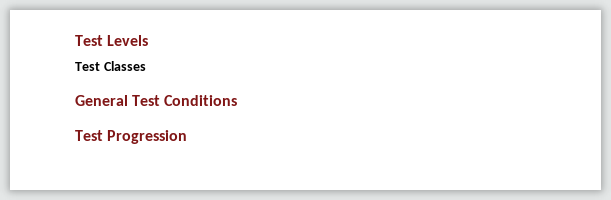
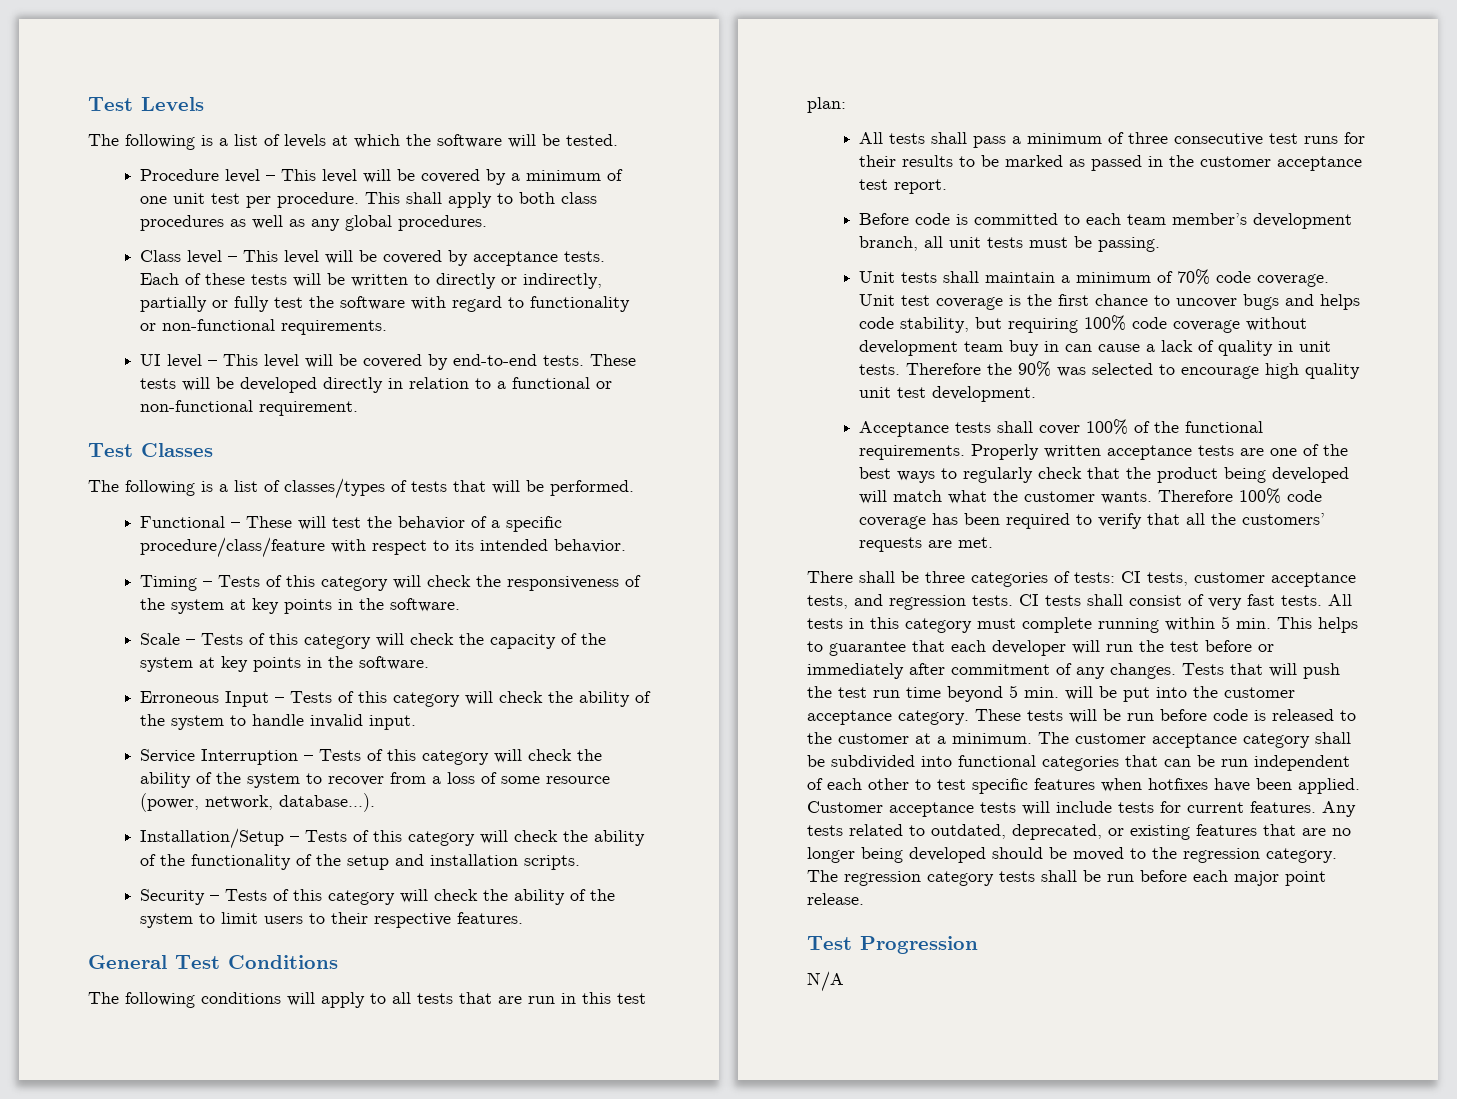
[75,61,146,71] [75,95,238,106] Test Classes // General Test Conditions -> [88,134,618,150] [140,169,624,185] [140,192,598,208] [140,215,488,231] [140,250,606,266] [140,273,603,289] [140,296,631,312] [140,319,388,335] [140,354,637,370] [140,377,613,393] [140,400,359,416] [88,443,213,457] [88,478,634,499] [140,516,563,532] [140,537,627,558] [140,575,642,591] [140,598,461,614] [140,633,607,649] [140,656,430,672] [140,691,652,707] [140,714,417,730] [140,749,603,765] [140,772,611,788] [140,793,376,812] [140,828,646,849] [140,854,581,870] [140,889,616,905] [140,912,524,928] [88,955,338,969] [88,992,646,1008] [807,97,846,113] [859,132,1366,148] [859,155,1363,171] [859,179,948,194] [859,213,1353,229] [859,236,1161,252] [859,269,1330,287] [859,294,1361,310] [859,315,1308,333] [859,340,1332,356] [859,361,1361,379] [859,386,1037,402] [859,419,1264,437] [859,444,1349,460] [859,467,1350,483] [859,488,1323,504] [859,513,1326,529] [859,537,994,552] [807,571,1356,587] [807,594,1352,610] [807,616,1358,633] [807,640,1274,656] [807,663,1340,679] [807,685,1295,702] [807,709,1356,725] [807,732,1351,748] [807,755,1350,771] [807,778,1360,794] [807,801,1356,817] [807,824,1351,840] [807,847,1337,863] [807,870,1326,886] [807,893,864,905] The following is a list of levels at which the software will be tested. // Procedure level – This level will be covered by a minimum of one unit test per procedure. This shall apply to both class procedures as well as any global procedures. // Class level – This level will be covered by acceptance tests. Each of these tests will be written to directly or indirectly, partially or fully test the software with regard to functionality or non-functional requirements. // UI level – This level will be covered by end-to-end tests. These tests will be developed directly in relation to a functional or non-functional requirement. // Test Classes // The following is a list of classes/types of tests that will be performed. // Functional – These will test the behavior of a specific procedure/class/feature with respect to its intended behavior. // Timing – Tests of this category will check the responsiveness of the system at key points in the software. // Scale – Tests of this category will check the capacity of the system at key points in the software. // Erroneous Input – Tests of this category will check the ability of the system to handle invalid input. // Service Interruption – Tests of this category will check the ability of the system to recover from a loss of some resource (power, network, database…). // Installation/Setup – Tests of this category will check the ability of the functionality of the setup and installation scripts. // Security – Tests of this category will check the ability of the system to limit users to their respective features. // General Test Conditions // The following conditions will apply to all tests that are run in this test plan: // All tests shall pass a minimum of three consecutive test runs for their results to be marked as passed in the customer acceptance test report. // Before code is committed to each team member’s development branch, all unit tests must be passing. // Unit tests shall maintain a minimum of 70% code coverage. Unit test coverage is the first chance to uncover bugs and helps code stability, but requiring 100% code coverage without development team buy in can cause a lack of quality in unit tests. Therefore the 90% was selected to encourage high quality unit test development. // Acceptance tests shall cover 100% of the functional requirements. Properly written acceptance tests are one of the best ways to regularly check that the product being developed will match what the customer wants. Therefore 100% code coverage has been required to verify that all the customers’ requests are met. // There shall be three categories of tests: CI tests, customer acceptance tests, and regression tests. CI tests shall consist of very fast tests. All tests in this category must complete running within 5 min. This helps to guarantee that each developer will run the test before or immediately after commitment of any changes. Tests that will push the test run time beyond 5 min. will be put into the customer acceptance category. These tests will be run before code is released to the customer at a minimum. The customer acceptance category shall be subdivided into functional categories that can be run independent of each other to test specific features when hotfixes have been applied. Customer acceptance tests will include tests for current features. Any tests related to outdated, deprecated, or existing features that are no longer being developed should be moved to the regression category. The regression category tests shall be run before each major point release.
(188, 137) none -> [807,971,844,992] // N/A

